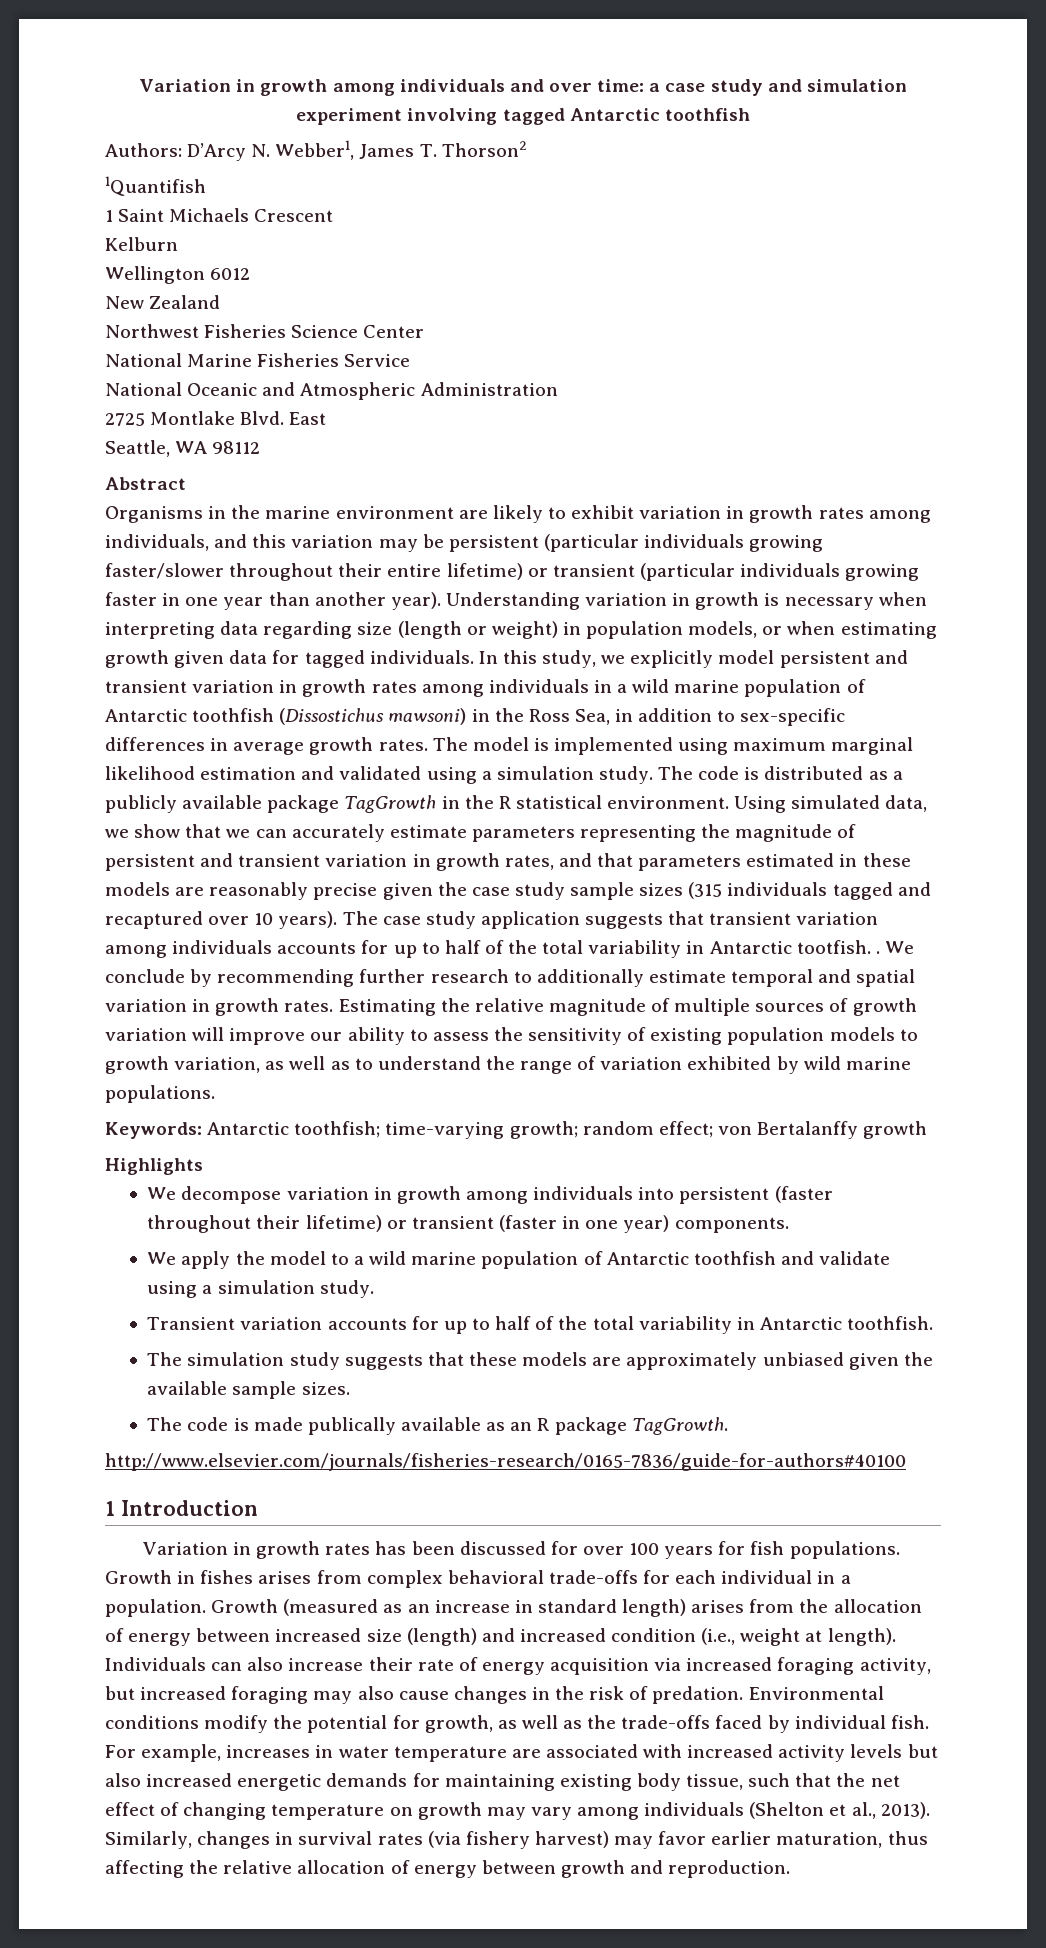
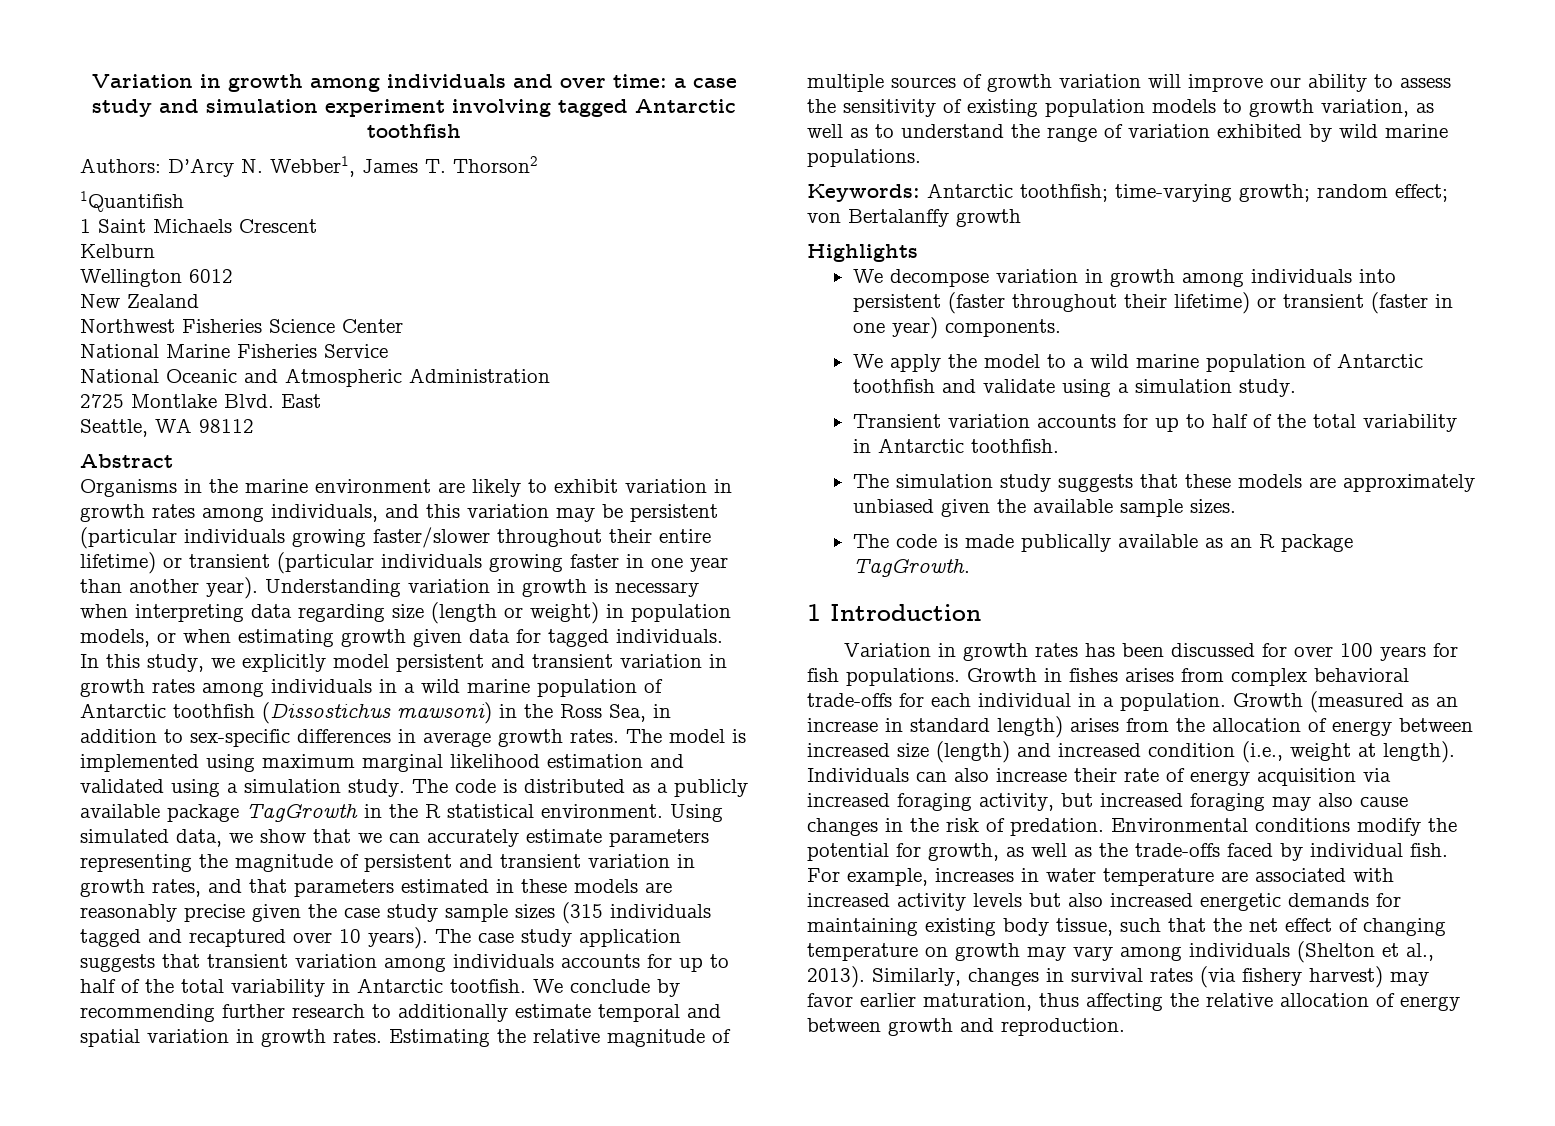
[875,951,880,954] . -> (526, 986) none
[105,1453,906,1471] // http://www.elsevier.com/journals/fisheries-research/0165-7836/guide-for-authors#40100 -> (970, 568) none

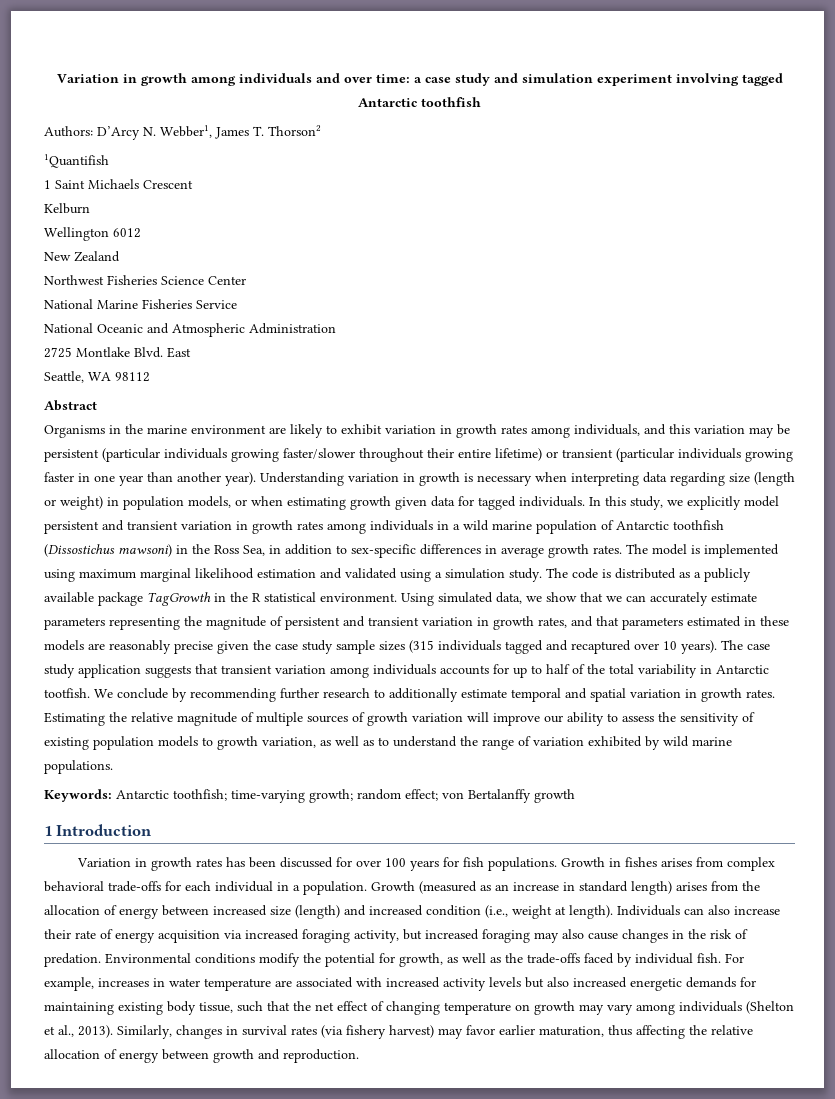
[807,244,918,262] [852,269,1396,287] [852,292,1453,314] [852,317,1061,339] [852,353,1423,372] [852,379,1296,397] [852,414,1457,432] [852,438,1059,453] [852,474,1475,492] [852,499,1236,517] [852,534,1353,552] [852,559,970,577] // Highlights // We decompose variation in growth among individuals into persistent (faster throughout their lifetime) or transient (faster in one year) components. // We apply the model to a wild marine population of Antarctic toothfish and validate using a simulation study. // Transient variation accounts for up to half of the total variability in Antarctic toothfish. // The simulation study suggests that these models are approximately unbiased given the available sample sizes. // The code is made publically available as an R package TagGrowth. -> (575, 796) none

